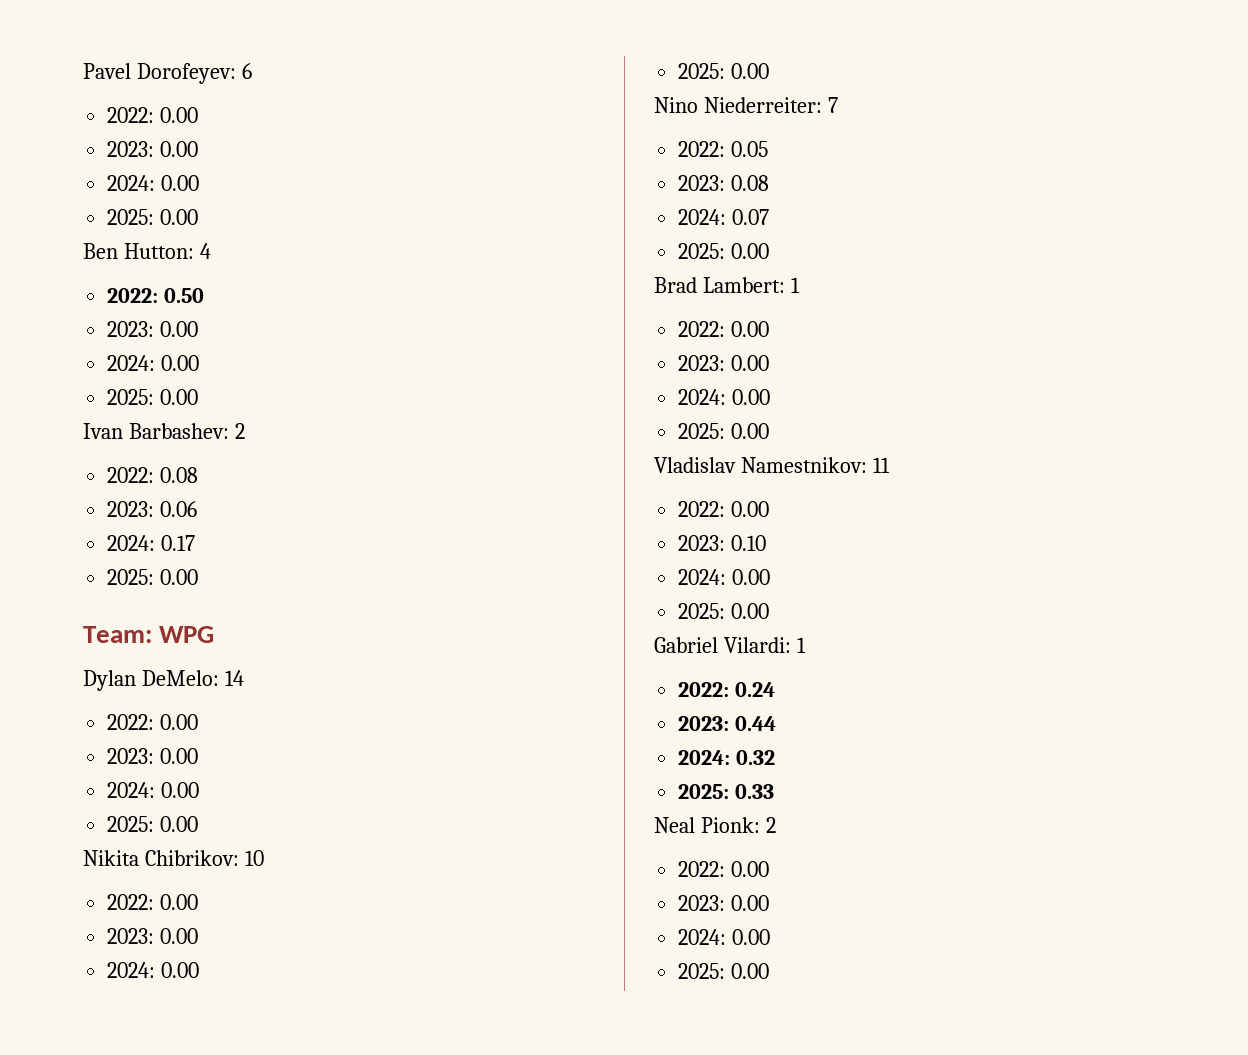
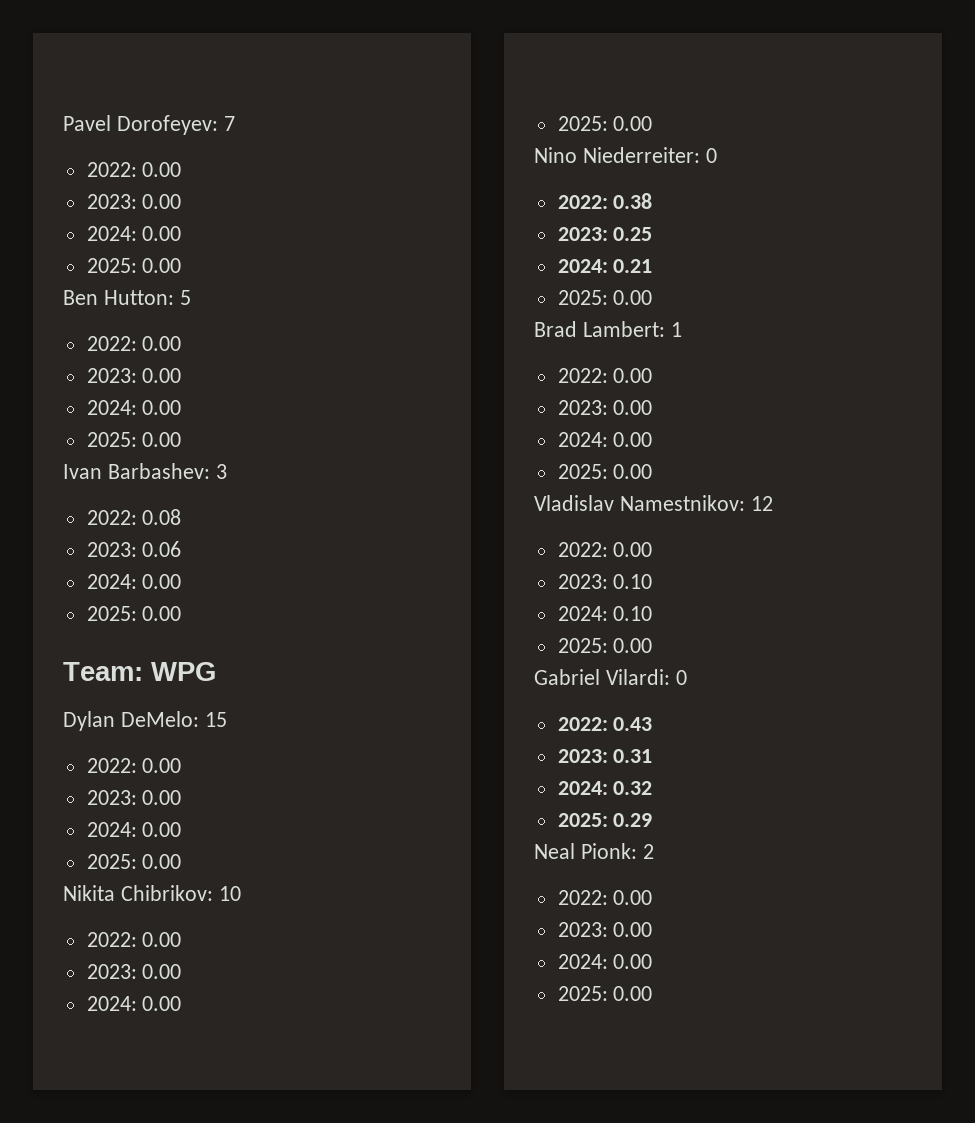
[241,63,252,79] 6 -> [223,116,235,131] 7
[199,243,211,259] [107,288,205,303] 4 // 2022: 0.50 -> [179,290,191,305] [86,336,182,351] 5 // 2022: 0.00
[234,423,245,439] 2 -> [215,464,227,479] 3
[161,535,196,551] 0.17 -> [142,574,182,589] 0.00
[224,670,244,686] 14 -> [204,712,227,727] 15
[827,97,838,113] [678,141,769,157] [678,175,770,191] [678,209,770,225] 7 // 2022: 0.05 // 2023: 0.08 // 2024: 0.07 -> [705,148,717,163] [557,193,653,209] [557,227,653,241] [557,259,653,273] 0 // 2022: 0.38 // 2023: 0.25 // 2024: 0.21
[872,457,890,473] 11 -> [750,496,773,511] 12
[732,569,771,585] 0.00 -> [613,606,653,621] 0.10
[796,637,806,653] [678,682,776,697] [678,716,777,731] 1 // 2022: 0.24 // 2023: 0.44 -> [675,670,687,685] [557,717,653,731] [557,749,653,763] 0 // 2022: 0.43 // 2023: 0.31
[735,784,775,799] 0.33 -> [613,813,653,827] 0.29

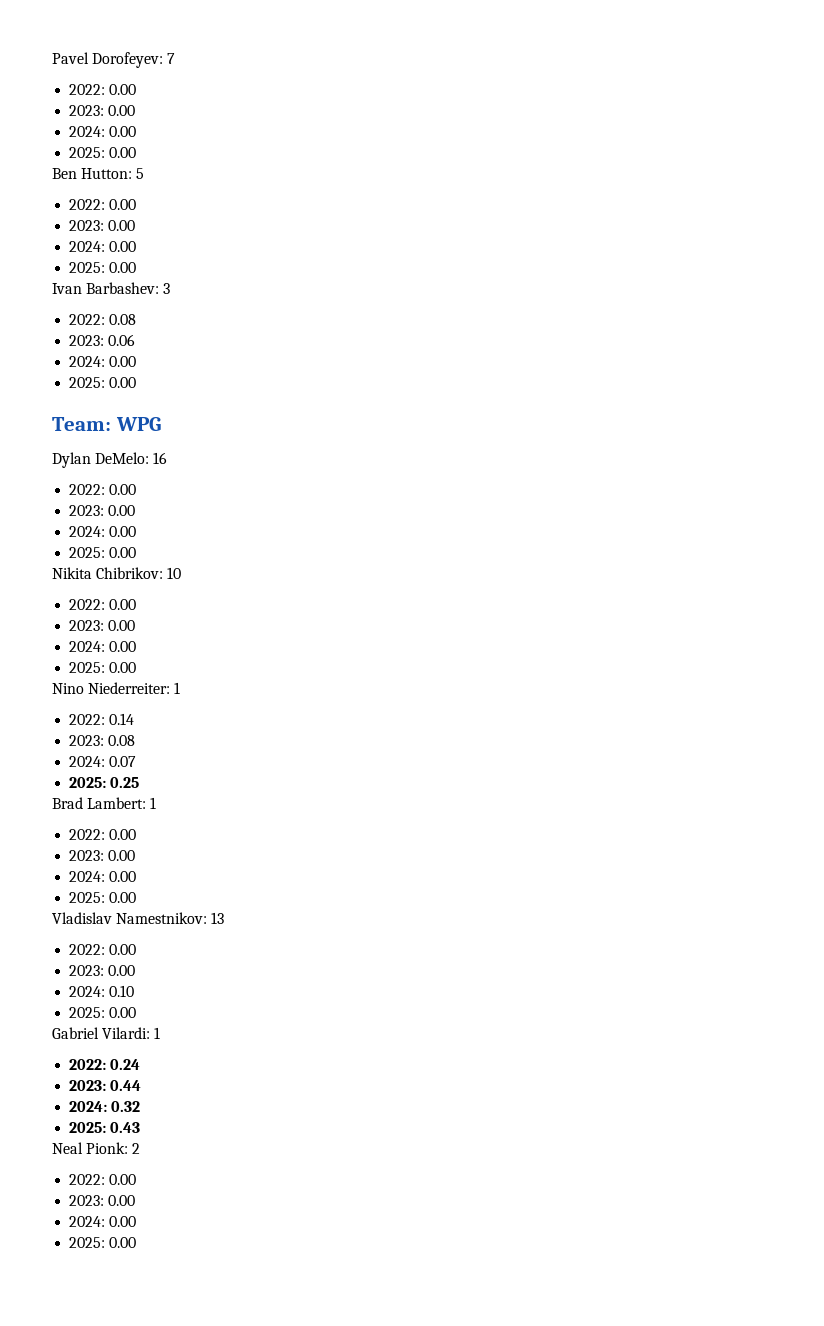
[204,712,227,727] 15 -> [153,452,168,464] 16
[705,148,717,163] [557,193,653,209] [557,227,653,241] [557,259,653,273] [557,290,653,305] 0 // 2022: 0.38 // 2023: 0.25 // 2024: 0.21 // 2025: 0.00 -> [174,682,181,694] [69,713,135,725] [69,735,136,746] [69,756,137,767] [69,777,140,788] 1 // 2022: 0.14 // 2023: 0.08 // 2024: 0.07 // 2025: 0.25
[750,496,773,511] [557,542,653,557] [557,574,653,589] 12 // 2022: 0.00 // 2023: 0.10 -> [211,912,225,924] [69,944,137,955] [69,965,136,976] 13 // 2022: 0.00 // 2023: 0.00
[675,670,687,685] [557,717,653,731] [557,749,653,763] 0 // 2022: 0.43 // 2023: 0.31 -> [154,1027,161,1039] [69,1059,141,1070] [69,1080,142,1091] 1 // 2022: 0.24 // 2023: 0.44
[613,813,653,827] 0.29 -> [110,1122,141,1133] 0.43

